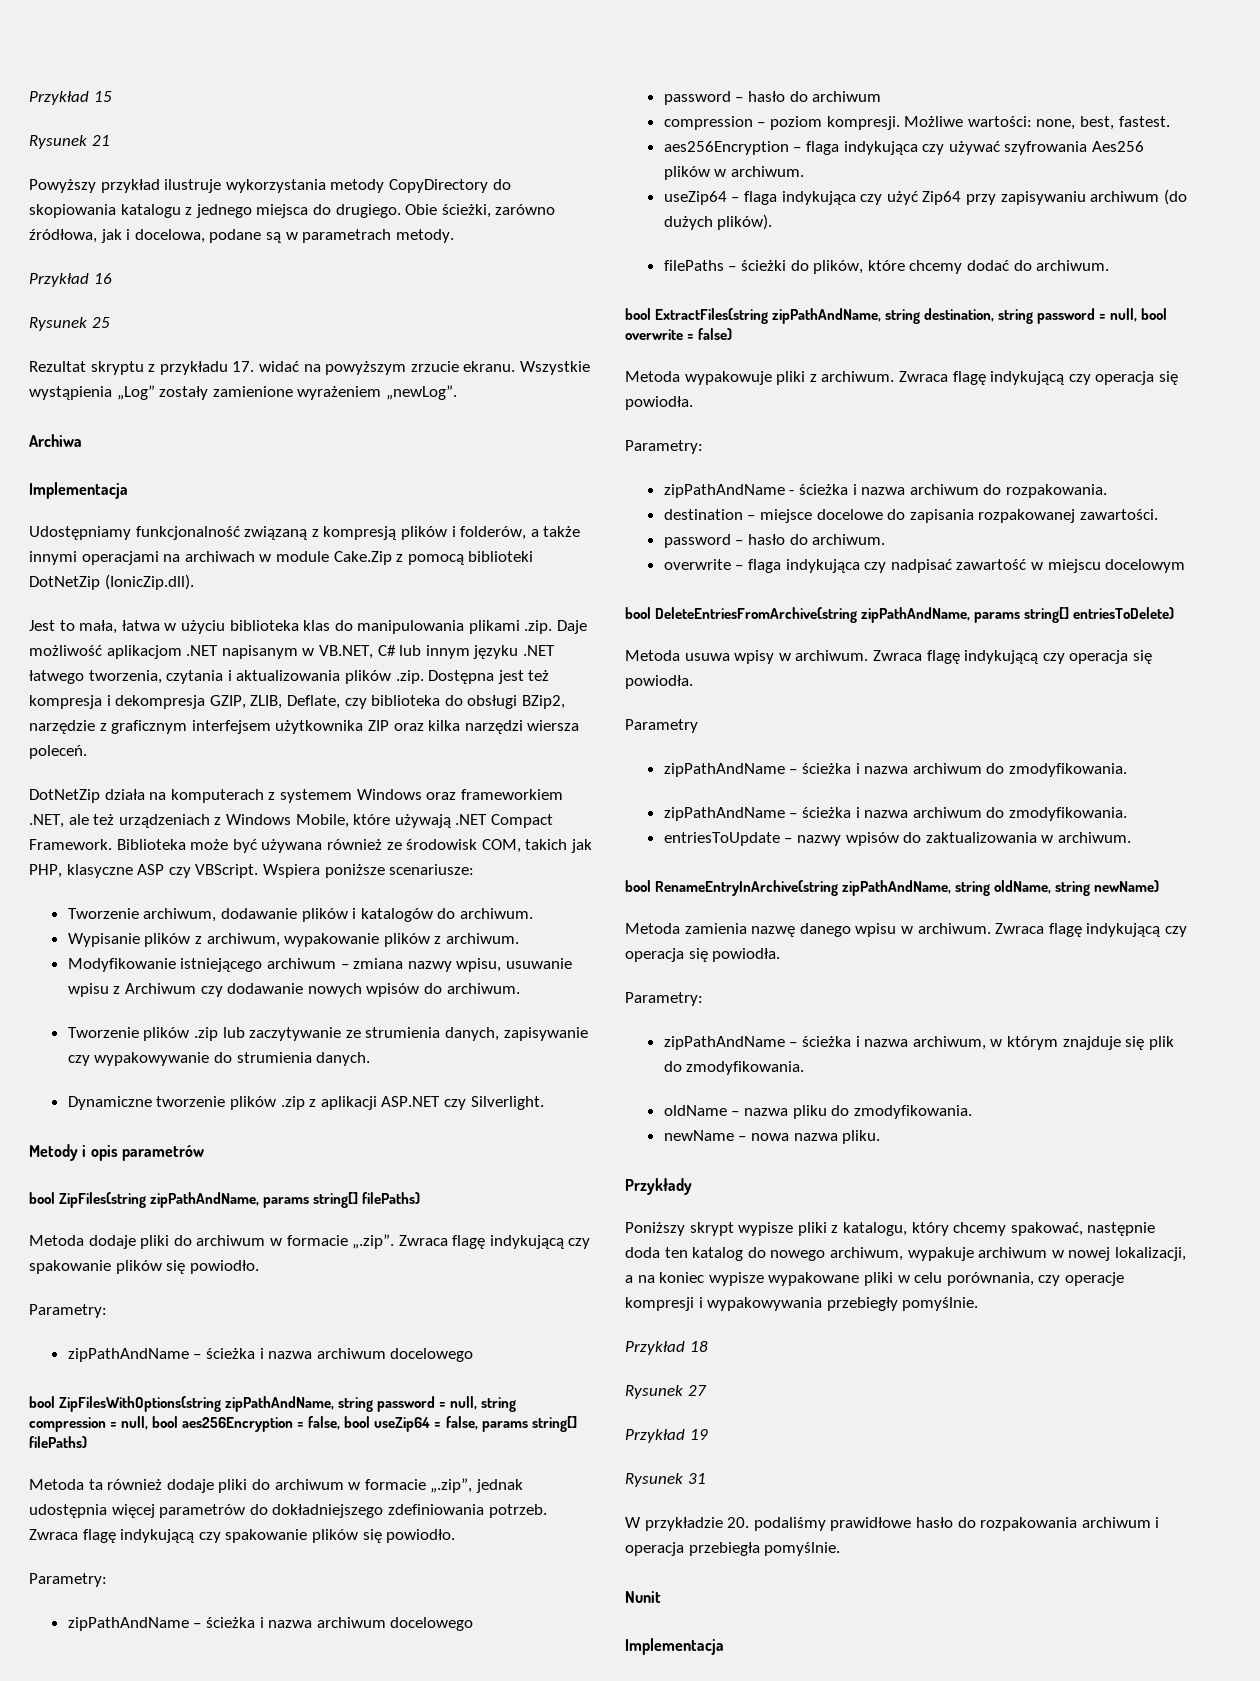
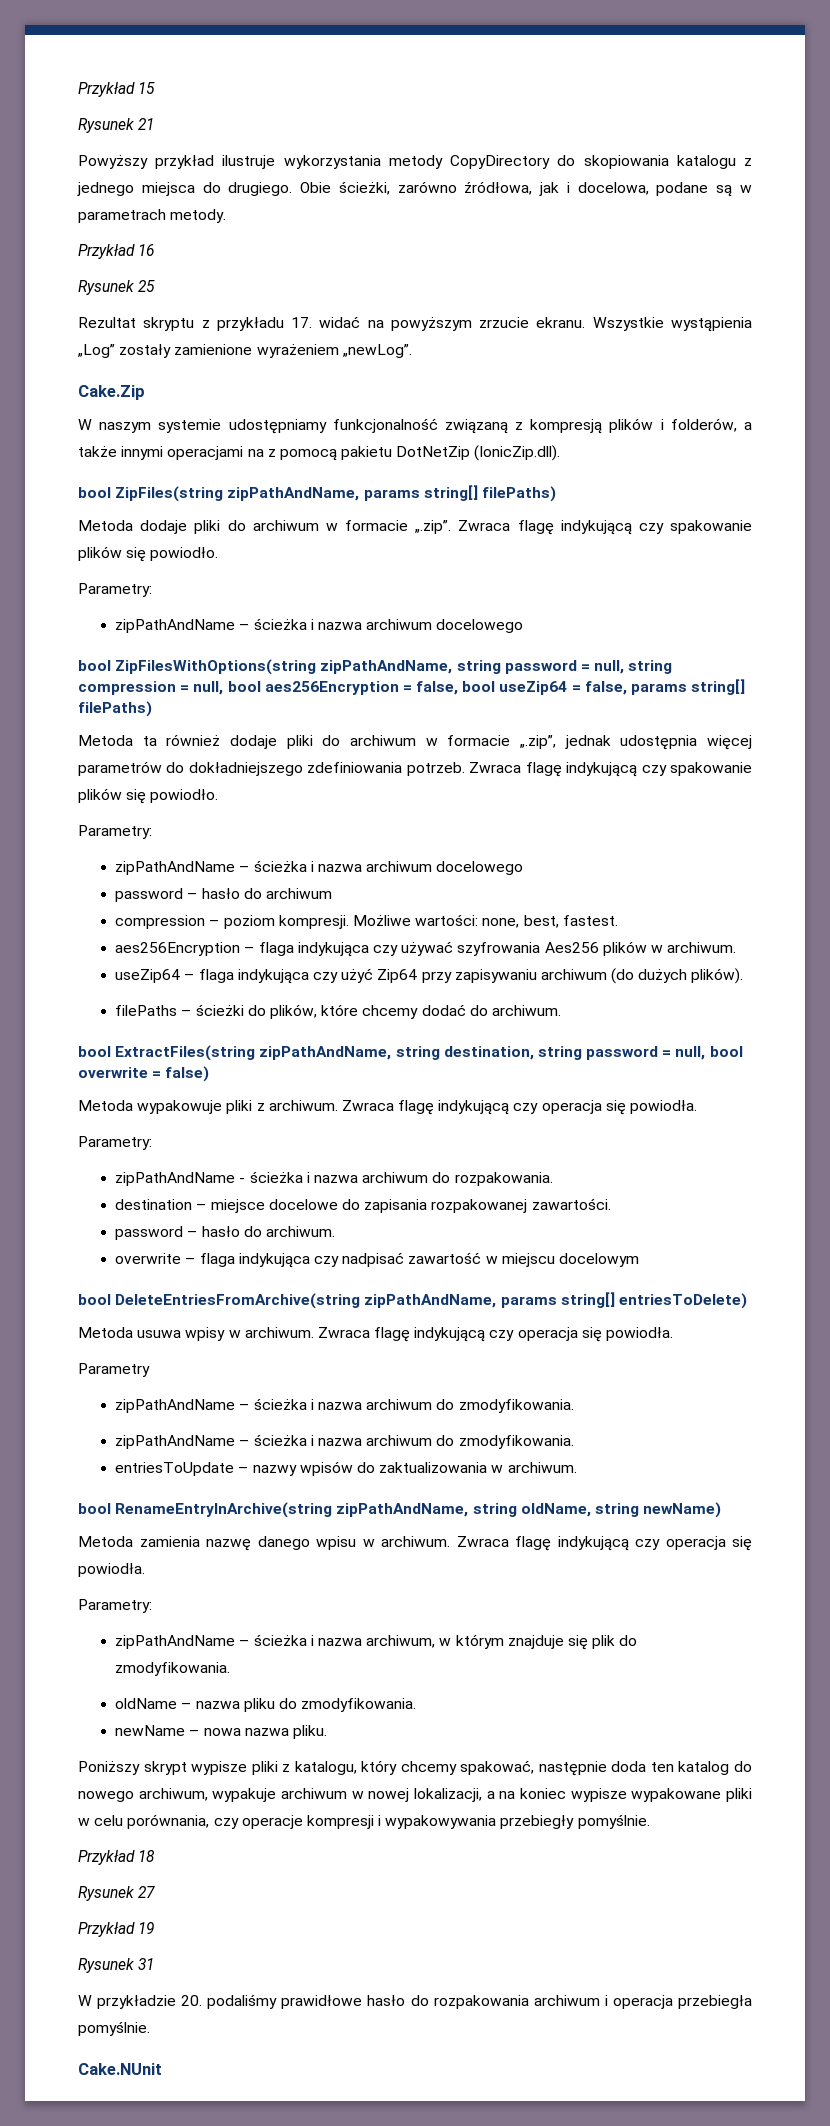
[29,434,82,447] [29,482,128,499] [29,526,131,540] Archiwa // Implementacja // Udostępniamy -> [78,385,145,400] [78,419,327,434] Cake.Zip // W naszym systemie udostępniamy
[184,551,392,565] archiwach w module Cake.Zip -> (264, 453) none
[468,551,534,562] biblioteki -> [341,446,393,460] pakietu
[29,620,588,634] [29,645,555,659] [29,670,550,684] [29,695,565,709] [29,720,580,734] [29,745,87,759] [29,789,563,803] [29,814,553,828] [29,839,592,853] [29,864,475,878] [67,908,533,922] [67,933,519,947] [67,958,572,972] [67,983,520,997] [67,1027,588,1041] [67,1052,371,1066] [67,1096,544,1110] [29,1144,204,1161] // Jest to mała, łatwa w użyciu biblioteka klas do manipulowania plikami .zip. Daje możliwość aplikacjom .NET napisanym w VB.NET, C# lub innym języku .NET łatwego tworzenia, czytania i aktualizowania plików .zip. Dostępna jest też kompresja i dekompresja GZIP, ZLIB, Deflate, czy biblioteka do obsługi BZip2, narzędzie z graficznym interfejsem użytkownika ZIP oraz kilka narzędzi wiersza poleceń. // DotNetZip działa na komputerach z systemem Windows oraz frameworkiem .NET, ale też urządzeniach z Windows Mobile, które używają .NET Compact Framework. Biblioteka może być używana również ze środowisk COM, takich jak PHP, klasyczne ASP czy VBScript. Wspiera poniższe scenariusze: // Tworzenie archiwum, dodawanie plików i katalogów do archiwum. // Wypisanie plików z archiwum, wypakowanie plików z archiwum. // Modyfikowanie istniejącego archiwum – zmiana nazwy wpisu, usuwanie wpisu z Archiwum czy dodawanie nowych wpisów do archiwum. // Tworzenie plików .zip lub zaczytywanie ze strumienia danych, zapisywanie czy wypakowywanie do strumienia danych. // Dynamiczne tworzenie plików .zip z aplikacji ASP.NET czy Silverlight. // Metody i opis parametrów -> (561, 453) none
[625,1178,692,1195] // Przykłady -> (327, 1732) none
[625,1591,661,1603] [625,1638,724,1655] Nunit // Implementacja -> [78,2063,162,2075] Cake.NUnit

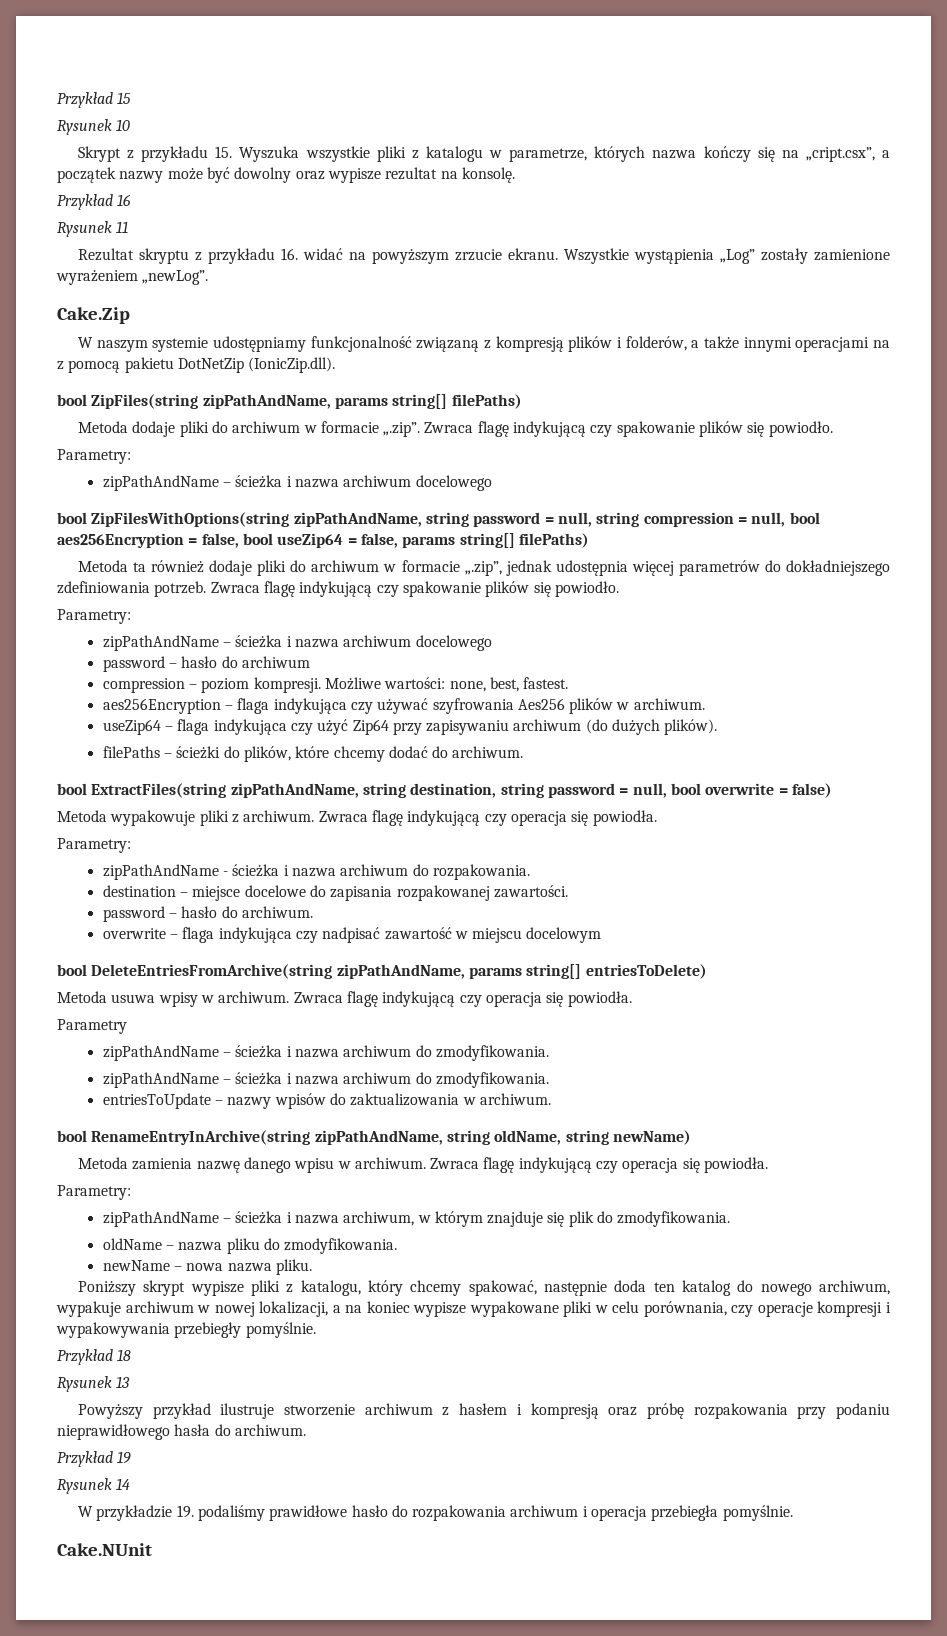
[138,118,155,130] [78,155,752,169] [77,181,752,197] [78,209,227,223] 21 // Powyższy przykład ilustruje wykorzystania metody CopyDirectory do skopiowania katalogu z jednego miejsca do drugiego. Obie ścieżki, zarówno źródłowa, jak i docelowa, podane są w parametrach metody. -> [116,119,131,131] [77,146,891,162] [57,167,515,183] 10 // Skrypt z przykładu 15. Wyszuka wszystkie pliki z katalogu w parametrze, których nazwa kończy się na „cript.csx”, a początek nazwy może być dowolny oraz wypisze rezultat na konsolę.
[138,280,156,292] 25 -> [116,221,129,233] 11
[291,317,313,328] 17. -> [280,248,298,260] 16.
[138,1886,156,1898] 27 -> [116,1376,131,1388] [77,1403,890,1419] [57,1424,306,1440] 13 // Powyższy przykład ilustruje stworzenie archiwum z hasłem i kompresją oraz próbę rozpakowania przy podaniu nieprawidłowego hasła do archiwum.
[138,1958,155,1970] 31 -> [116,1478,131,1490] 14
[181,1995,203,2006] 20. -> [176,1505,194,1518] 19.

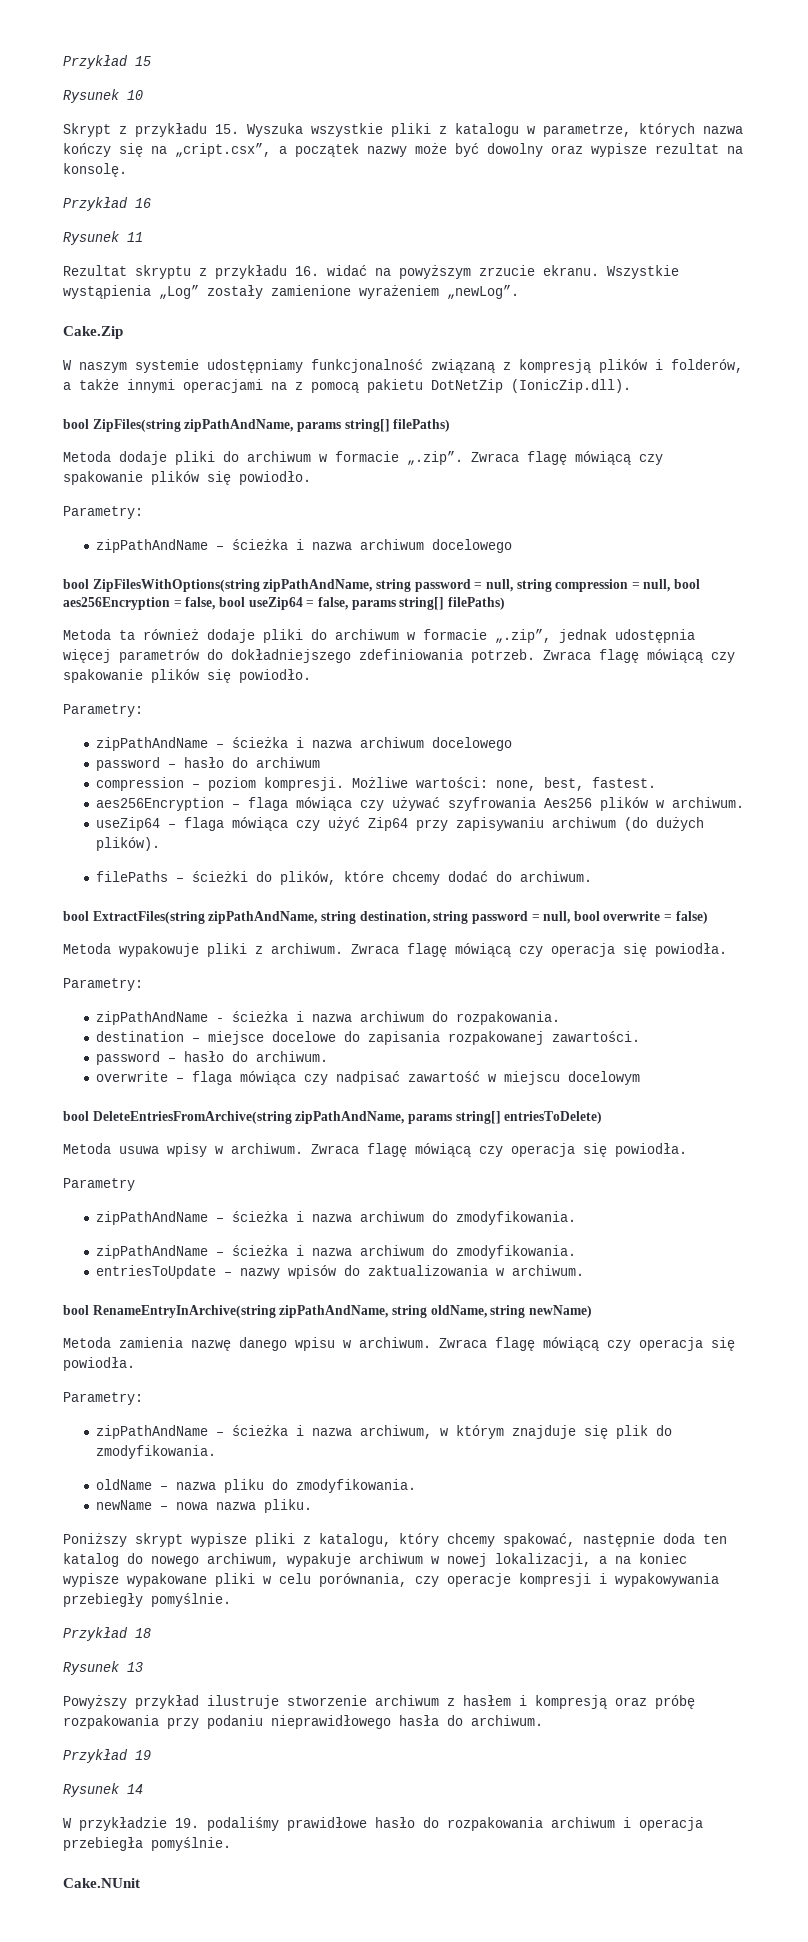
[513,421,587,437] indykującą -> [575,451,631,465] mówiącą
[299,581,373,597] indykującą -> [647,649,703,663] mówiącą
[273,698,347,714] indykująca -> [296,797,353,811] mówiąca
[213,719,287,735] indykująca -> [232,817,289,831] mówiąca
[407,810,481,826] indykującą -> [455,943,511,957] mówiącą
[218,927,292,943] indykująca -> [240,1071,297,1085] mówiąca
[382,991,456,1007] indykującą -> [415,1143,471,1157] mówiącą
[518,1157,592,1173] indykującą -> [543,1337,599,1351] mówiącą

